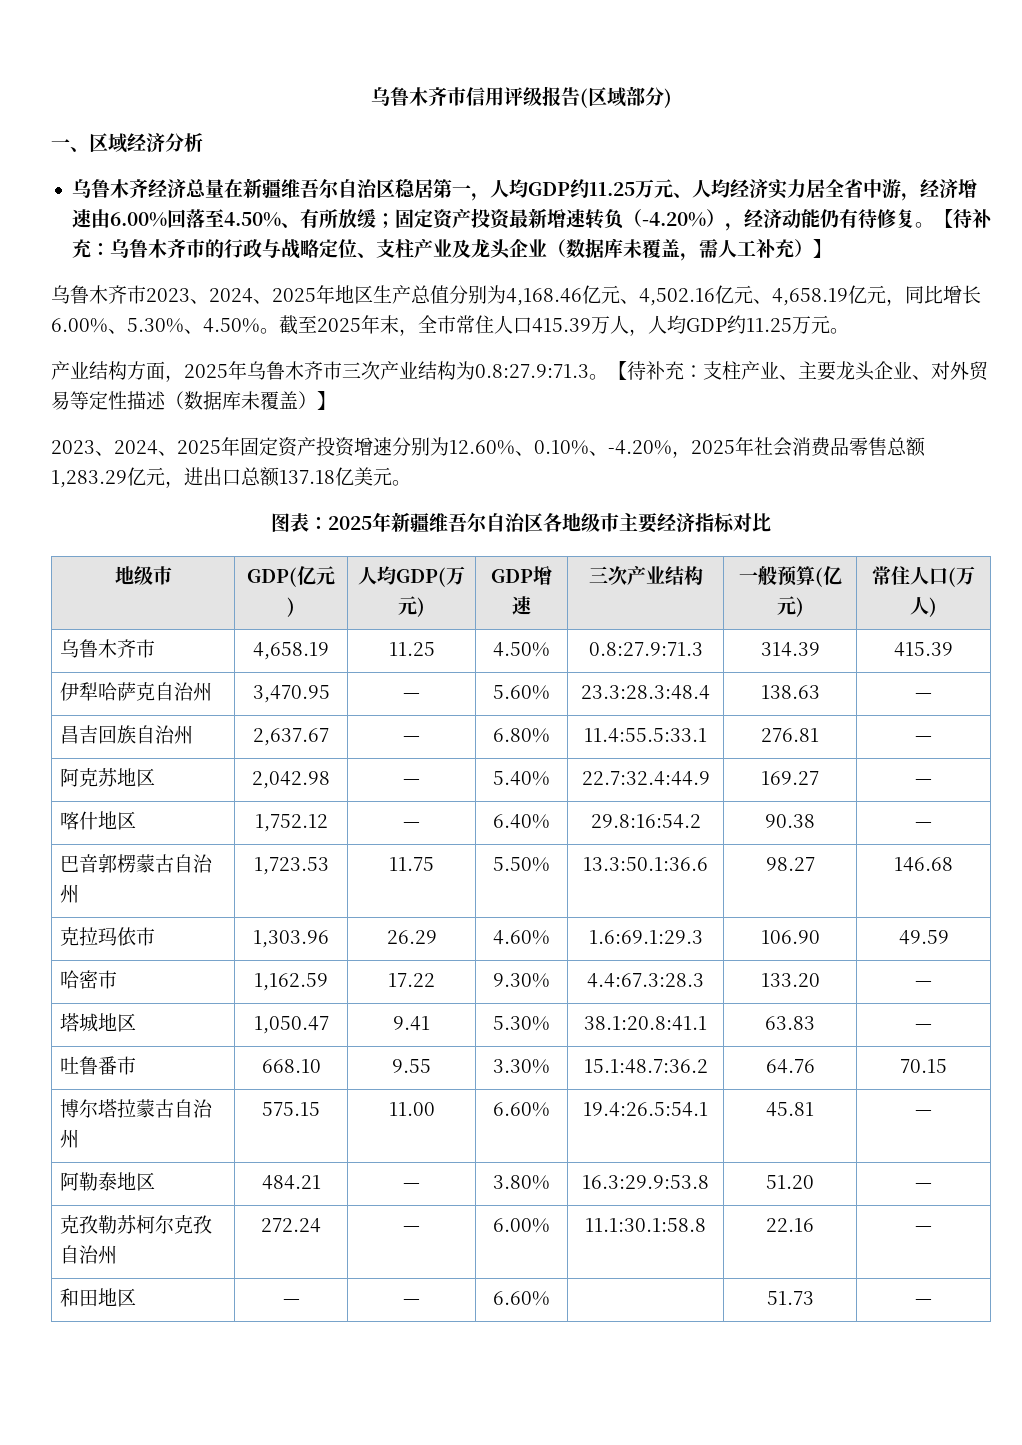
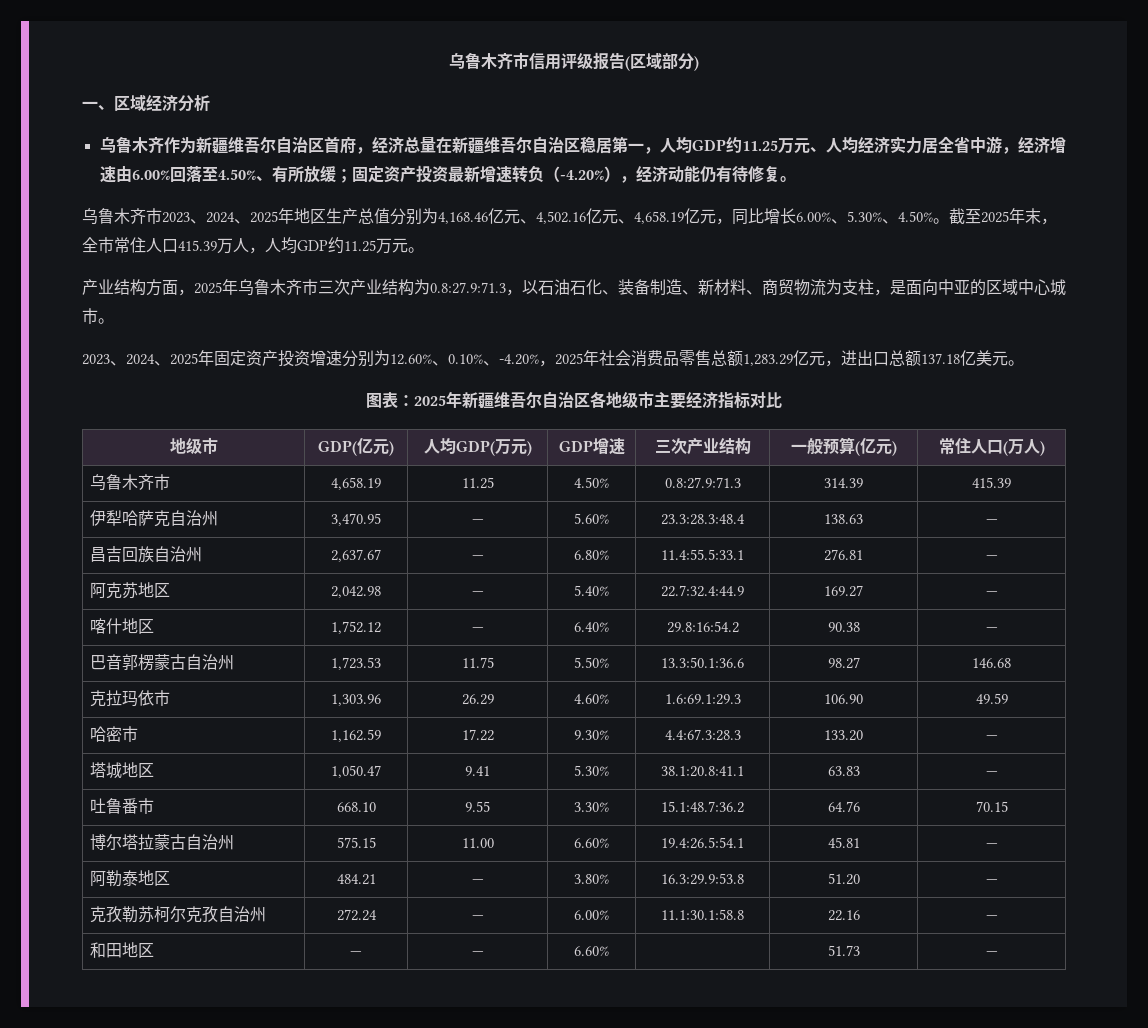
(148, 188) none -> [163,136,372,154] 作为新疆维吾尔自治区首府，
[933,209,992,228] [71,238,832,261] 【待补充：乌鲁木齐市的行政与战略定位、支柱产业及龙头企业（数据库未覆盖，需人工补充）】 -> (796, 179) none
[589,361,989,381] [51,391,336,410] 。【待补充：支柱产业、主要龙头企业、对外贸易等定性描述（数据库未覆盖）】 -> [506,279,1066,296] [82,308,114,324] ，以石油石化、装备制造、新材料、商贸物流为支柱，是面向中亚的区域中心城市。

